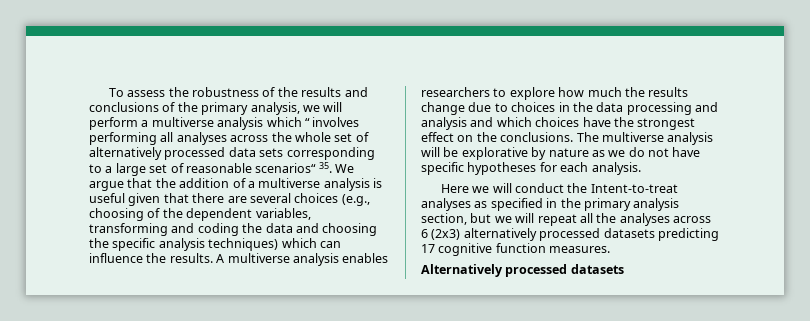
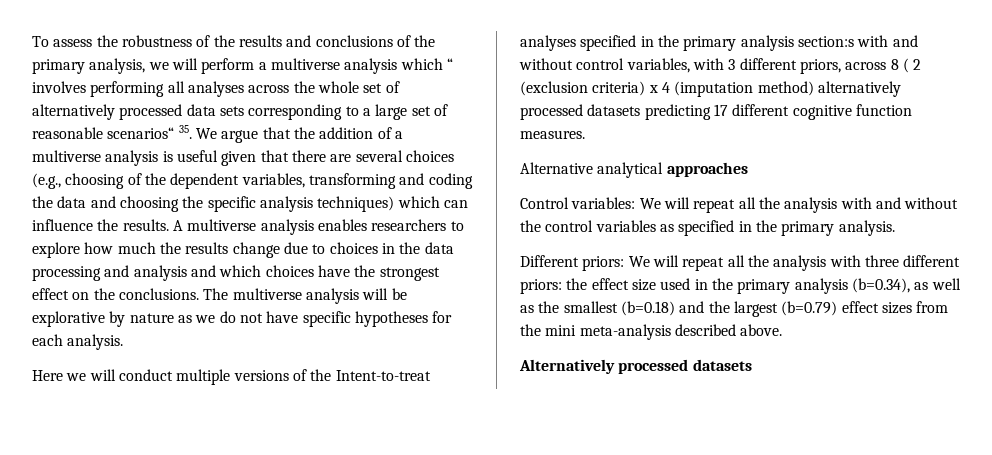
[567,183,678,193] [421,198,471,211] the Intent-to-treat analyses -> [176,369,431,385] [520,35,918,51] [519,58,922,74] [520,81,901,97] [520,104,912,120] [520,130,585,139] [520,162,748,178] [520,197,959,213] [520,220,656,232] multiple versions of the Intent-to-treat analyses specified in the primary analysis section:s with and without control variables, with 3 different priors, across 8 ( 2 (exclusion criteria) x 4 (imputation method) alternatively processed datasets predicting 17 different cognitive function measures. // Alternative analytical approaches // Control variables: We will repeat all the analysis with and without the control variables
[633,198,680,211] [421,213,711,226] [421,228,719,241] [421,243,611,256] analysis section, but we will repeat all the analyses across 6 (2x3) alternatively processed datasets predicting 17 cognitive function measures. -> [838,220,895,236] [520,255,961,271] [520,278,961,294] [520,301,949,317] [520,324,783,340] analysis. // Different priors: We will repeat all the analysis with three different priors: the effect size used in the primary analysis (b=0.34), as well as the smallest (b=0.18) and the largest (b=0.79) effect sizes from the mini meta-analysis described above.

